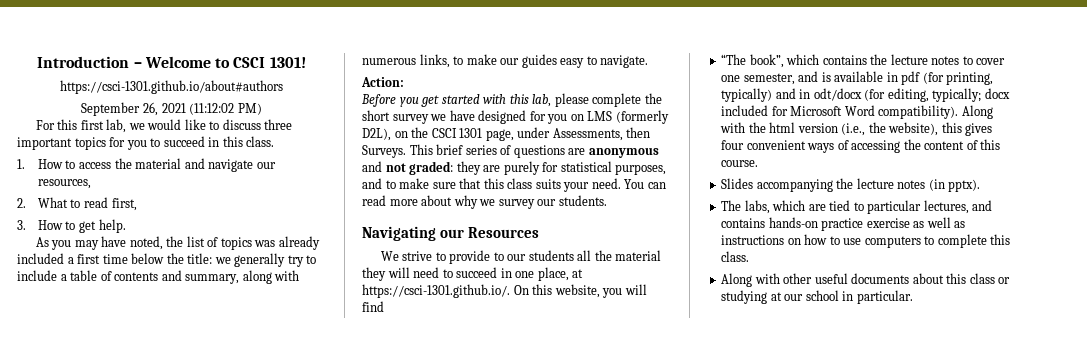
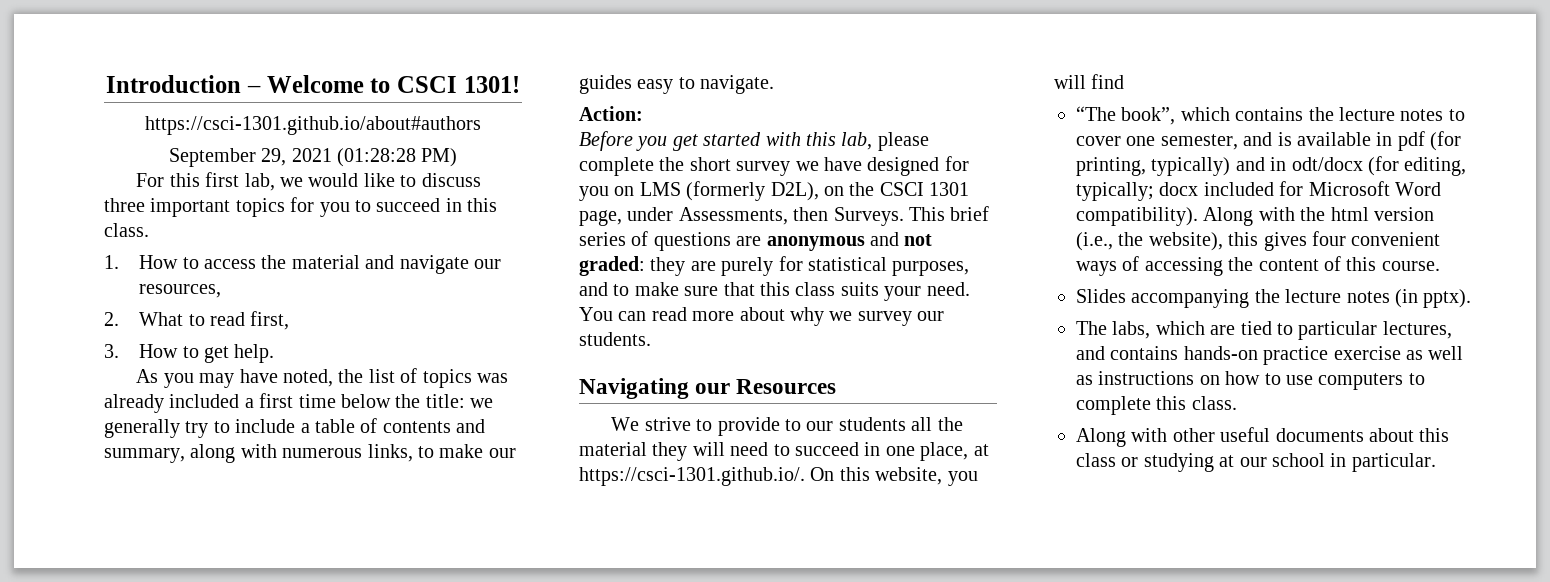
[142,102,235,116] 26, 2021 (11:12:02 -> [261,148,416,167] 29, 2021 (01:28:28

